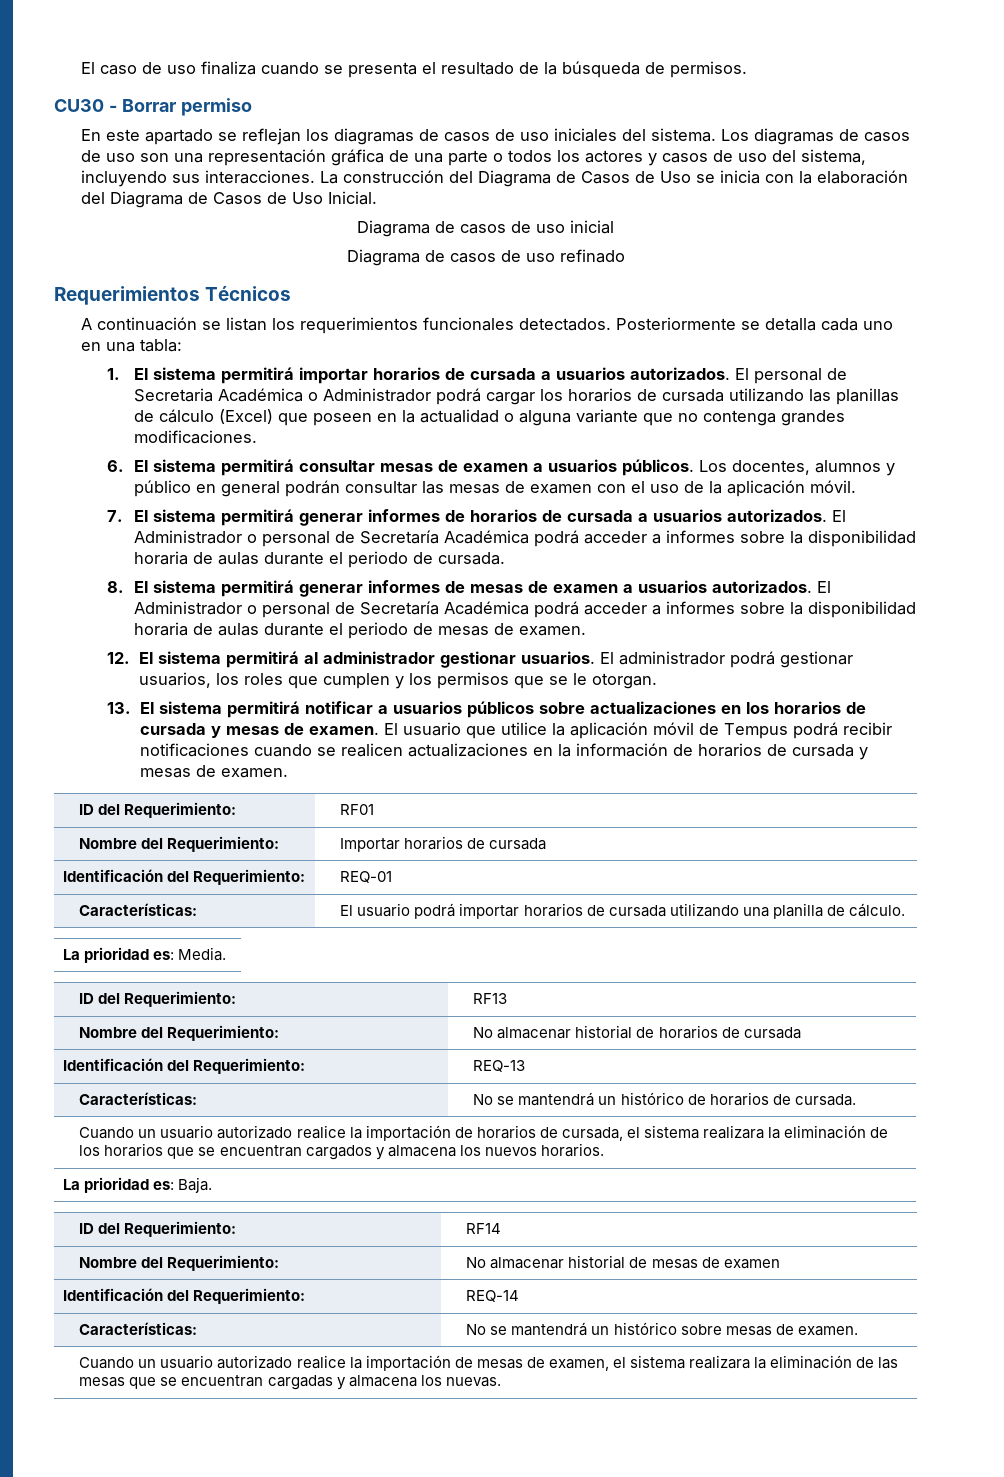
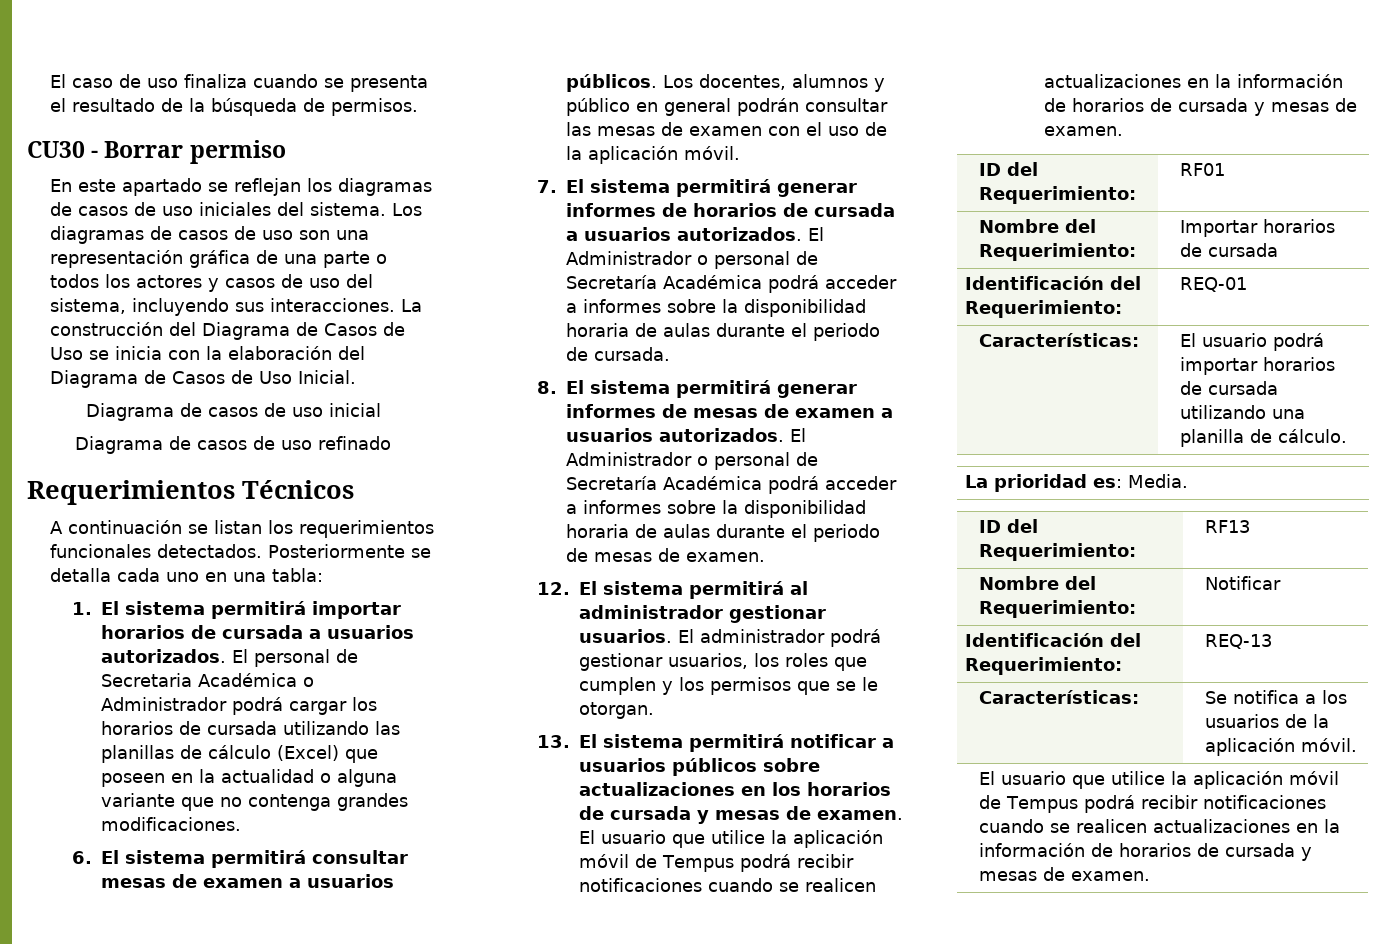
[473,1025,801,1039] No almacenar historial de horarios de cursada -> [1204,576,1281,590] Notificar
[473,1092,856,1106] [79,1125,889,1141] [79,1143,604,1160] [63,1177,213,1193] [79,1221,237,1237] [466,1223,502,1234] [79,1255,280,1271] [466,1255,780,1269] [63,1288,306,1304] [466,1290,520,1302] [79,1322,198,1335] [466,1322,858,1336] [79,1355,899,1371] [79,1375,501,1390] No se mantendrá un histórico de horarios de cursada. // Cuando un usuario autorizado realice la importación de horarios de cursada, el sistema realizara la eliminación de los horarios que se encuentran cargados y almacena los nuevos horarios. // La prioridad es: Baja. // ID del Requerimiento: | RF14 // Nombre del Requerimiento: | No almacenar historial de mesas de examen // Identificación del Requerimiento: | REQ-14 // Características: | No se mantendrá un histórico sobre mesas de examen. // Cuando un usuario autorizado realice la importación de mesas de examen, el sistema realizara la eliminación de las mesas que se encuentran cargadas y almacena los nuevas. -> [1204,690,1347,704] [1204,714,1329,728] [1204,738,1357,756] [978,771,1339,789] [978,795,1326,813] [978,819,1340,833] [978,843,1312,861] [978,867,1150,881] Se notifica a los usuarios de la aplicación móvil. // El usuario que utilice la aplicación móvil de Tempus podrá recibir notificaciones cuando se realicen actualizaciones en la información de horarios de cursada y mesas de examen.

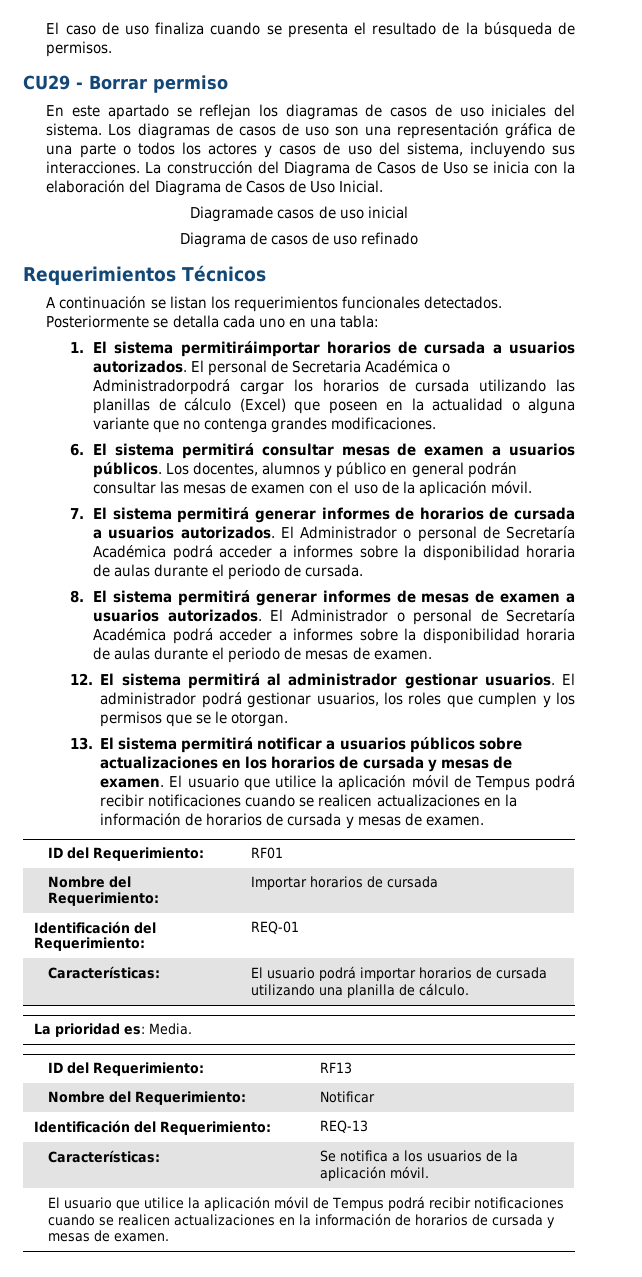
[27,141,85,158] CU30 -> [23,75,70,90] CU29
[85,403,202,421] Diagrama de -> [190,206,274,222] Diagramade
[211,601,402,619] permitirá importar -> [180,341,320,357] permitiráimportar
[101,697,284,715] Administrador podrá -> [93,379,231,395] Administradorpodrá

